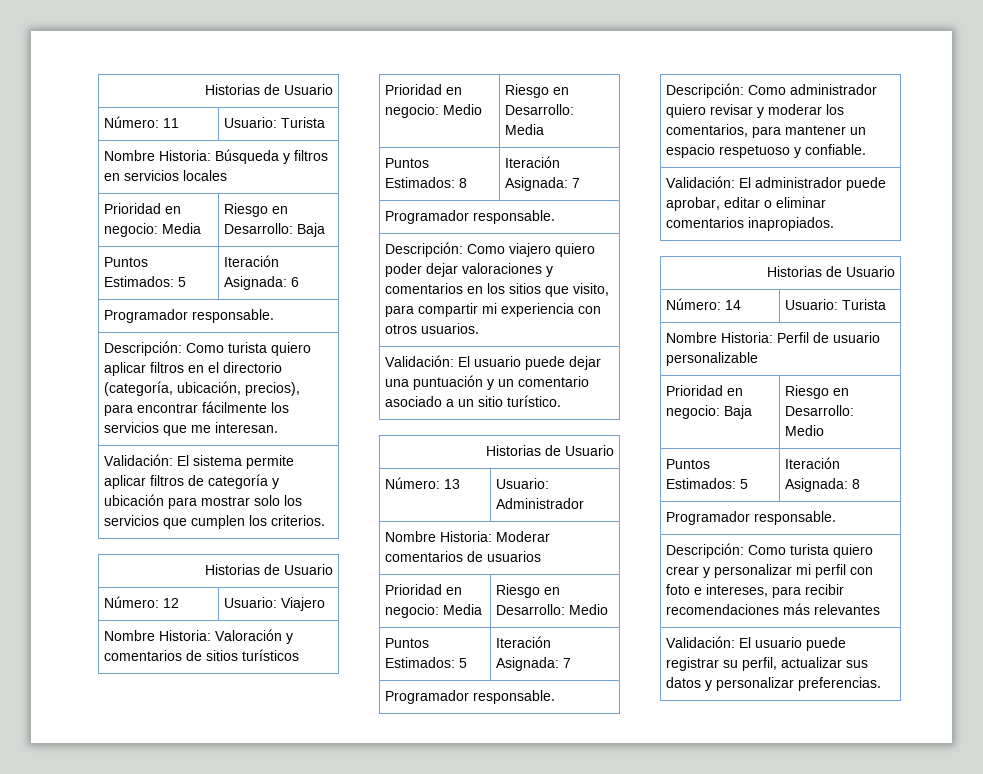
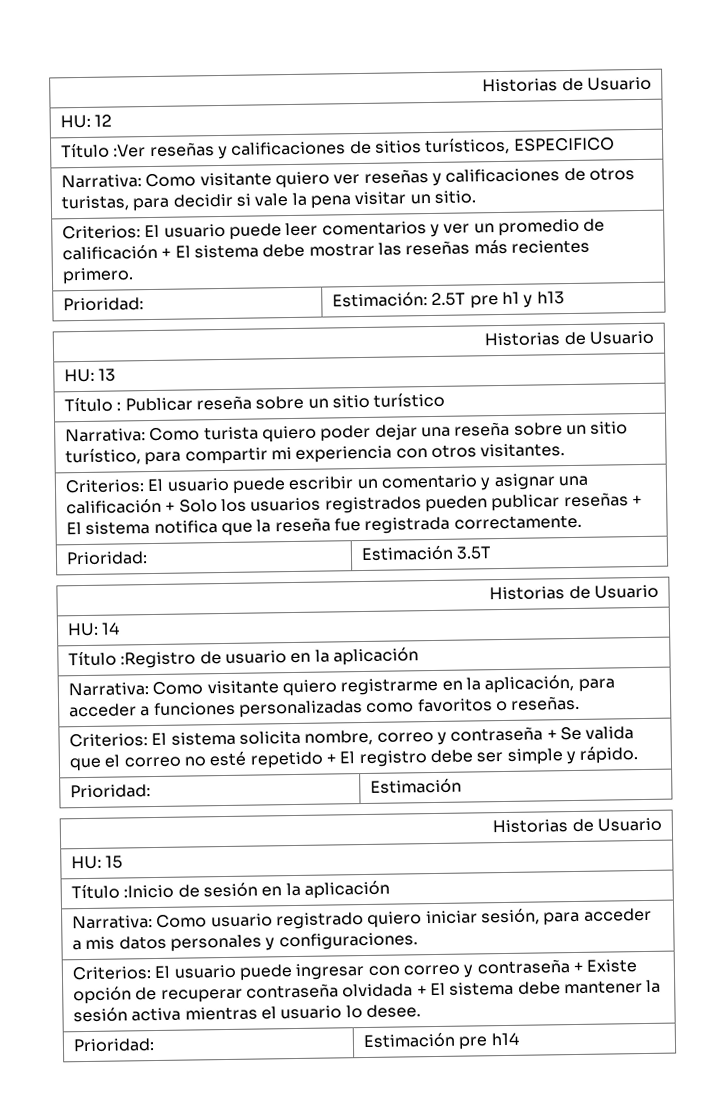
[204,84,333,95] [104,116,180,128] [224,117,326,128] [104,149,329,164] [104,170,228,181] [104,203,182,214] [104,223,202,237] [224,203,289,217] [224,223,326,237] [104,257,149,267] [104,276,187,287] [224,255,280,267] [224,276,300,290] [104,309,275,323] [104,341,312,356] [104,362,283,376] [104,381,301,396] [104,401,290,416] [104,422,279,436] [104,454,295,469] [104,474,280,489] [104,494,303,509] [104,515,326,529] [204,564,333,575] [104,596,180,608] [224,597,326,611] [104,629,294,644] [104,649,300,661] [385,84,463,95] [385,104,483,118] [505,84,570,98] [505,104,575,115] [505,124,545,135] [385,158,430,168] [385,177,468,188] [505,156,561,168] [505,177,581,191] [385,210,556,224] [385,242,596,257] [385,263,554,277] [385,283,610,297] Historias de Usuario // Número: 11 | Usuario: Turista // Nombre Historia: Búsqueda y filtros en servicios locales // Prioridad en negocio: Media | Riesgo en Desarrollo: Baja // Puntos Estimados: 5 | Iteración Asignada: 6 // Programador responsable. // Descripción: Como turista quiero aplicar filtros en el directorio (categoría, ubicación, precios), para encontrar fácilmente los servicios que me interesan. // Validación: El sistema permite aplicar filtros de categoría y ubicación para mostrar solo los servicios que cumplen los criterios. // Historias de Usuario // Número: 12 | Usuario: Viajero // Nombre Historia: Valoración y comentarios de sitios turísticos // Prioridad en negocio: Medio | Riesgo en Desarrollo: Media // Puntos Estimados: 8 | Iteración Asignada: 7 // Programador responsable. // Descripción: Como viajero quiero poder dejar valoraciones y comentarios en los sitios que visito, -> [482,76,652,93] [60,114,113,129] [61,137,615,160] [61,167,635,189] [61,190,476,212] [62,218,606,240] [62,239,590,261] [62,267,135,285] [63,297,145,312] [332,291,565,309] [484,330,654,347] [64,368,117,383] [64,392,446,413] [65,421,629,443] [65,448,142,466] Historias de Usuario // HU: 12 // Título :Ver reseñas y calificaciones de sitios turísticos, ESPECIFICO // Narrativa: Como visitante quiero ver reseñas y calificaciones de otros turistas, para decidir si vale la pena visitar un sitio. // Criterios: El usuario puede leer comentarios y ver un promedio de calificación + El sistema debe mostrar las reseñas más recientes primero. // Prioridad: | Estimación: 2.5T pre h1 y h13 // Historias de Usuario // HU: 13 // Título : Publicar reseña sobre un sitio turístico // Narrativa: Como turista quiero poder dejar una reseña sobre un sitio turístico,
[421,323,480,334] [385,355,602,370] [385,375,590,390] [385,395,562,407] [485,445,614,456] [385,477,461,489] [496,478,550,489] [496,498,585,509] [385,531,551,542] [385,551,542,562] [385,584,463,595] [385,604,483,618] [496,584,561,598] [496,604,609,615] [385,638,430,648] [385,657,468,668] [496,636,552,648] [496,657,572,671] [385,690,556,704] [666,83,878,98] [666,104,845,118] [666,124,867,138] [666,144,867,158] [666,176,887,191] [666,197,827,211] [666,217,835,231] [766,266,895,277] [666,298,742,310] [785,299,887,310] [666,332,881,343] [666,352,759,366] [666,385,744,396] [666,405,753,419] [785,385,850,399] [785,405,855,416] [785,425,825,436] [666,459,711,469] [666,478,749,489] [785,457,841,469] [785,478,861,492] [666,511,837,525] [666,543,874,558] [666,564,874,578] [666,584,845,598] [666,603,881,615] [666,636,847,651] [666,657,869,671] [666,677,882,691] usuarios. // Validación: El usuario puede dejar una puntuación y un comentario asociado a un sitio turístico. // Historias de Usuario // Número: 13 | Usuario: Administrador // Nombre Historia: Moderar comentarios de usuarios // Prioridad en negocio: Media | Riesgo en Desarrollo: Medio // Puntos Estimados: 5 | Iteración Asignada: 7 // Programador responsable. // Descripción: Como administrador quiero revisar y moderar los comentarios, para mantener un espacio respetuoso y confiable. // Validación: El administrador puede aprobar, editar o eliminar comentarios inapropiados. // Historias de Usuario // Número: 14 | Usuario: Turista // Nombre Historia: Perfil de usuario personalizable // Prioridad en negocio: Baja | Riesgo en Desarrollo: Medio // Puntos Estimados: 5 | Iteración Asignada: 8 // Programador responsable. // Descripción: Como turista quiero crear y personalizar mi perfil con foto e intereses, para recibir recomendaciones más relevantes // Validación: El usuario puede registrar su perfil, actualizar sus datos y personalizar preferencias. -> [480,443,566,458] [65,473,588,494] [66,492,642,515] [66,514,582,537] [66,551,149,566] [361,545,493,562] [489,584,659,601] [67,622,121,637] [68,647,419,669] [68,674,615,697] [69,695,581,718] [69,726,635,748] [69,746,639,772] [70,784,152,799] [370,778,463,794] [492,817,662,834] [71,855,124,870] [71,880,390,900] [72,907,652,930] [72,932,418,952] [72,959,638,981] [73,979,662,1005] [73,1004,421,1023] [73,1038,156,1053] [363,1032,519,1050] visitantes. // Criterios: El usuario puede escribir un comentario y asignar una calificación + Solo los usuarios registrados pueden publicar reseñas + El sistema notifica que la reseña fue registrada correctamente. // Prioridad: | Estimación 3.5T // Historias de Usuario // HU: 14 // Título :Registro de usuario en la aplicación // Narrativa: Como visitante quiero registrarme en la aplicación, para acceder a funciones personalizadas como favoritos o reseñas. // Criterios: El sistema solicita nombre, correo y contraseña + Se valida que el correo no esté repetido + El registro debe ser simple y rápido. // Prioridad: | Estimación // Historias de Usuario // HU: 15 // Título :Inicio de sesión en la aplicación // Narrativa: Como usuario registrado quiero iniciar sesión, para acceder a mis datos personales y configuraciones. // Criterios: El usuario puede ingresar con correo y contraseña + Existe opción de recuperar contraseña olvidada + El sistema debe mantener la sesión activa mientras el usuario lo desee. // Prioridad: | Estimación pre h14

